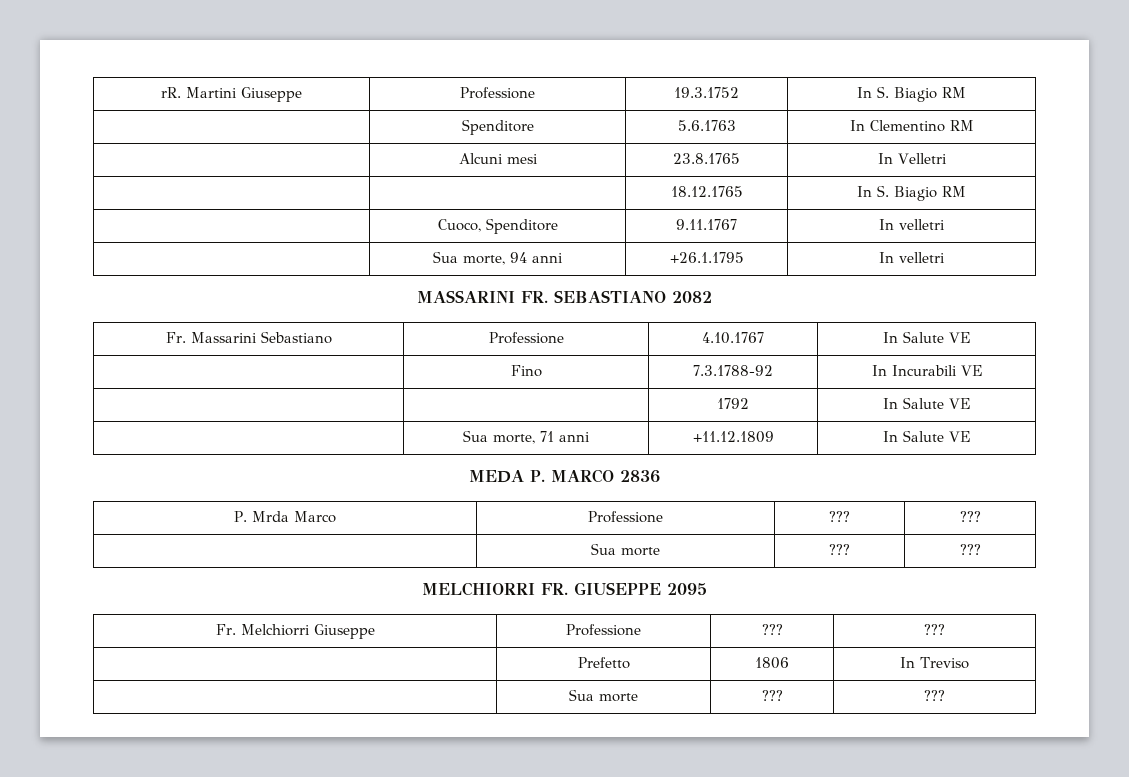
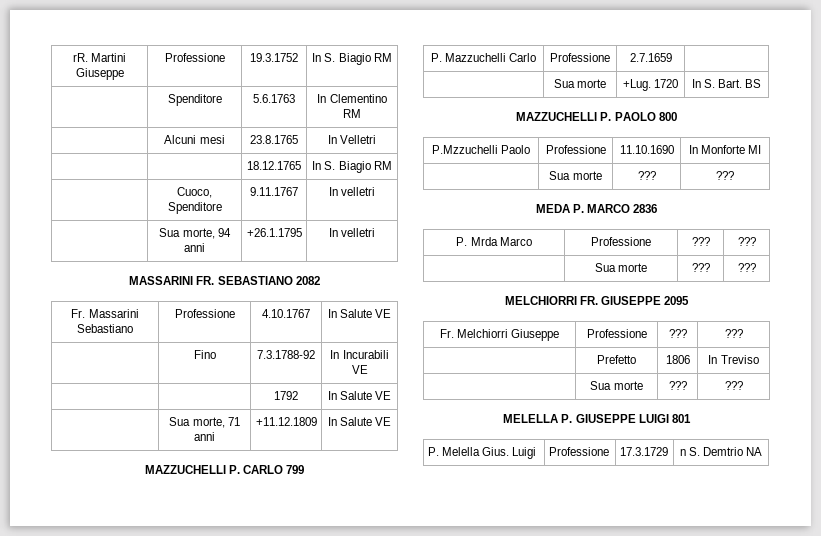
(970, 436) none -> [144,465,305,474] [430,53,537,62] [550,53,610,62] [629,53,672,62] [553,79,607,88] [622,79,679,91] [691,79,762,88] [516,112,677,121] [431,145,531,154] [545,145,606,154] [619,145,674,154] [688,145,762,154] [549,171,602,180] [637,171,656,180] [716,171,734,180] // MAZZUCHELLI P. CARLO 799 // P. Mazzuchelli Carlo | Professione | 2.7.1659 | // | Sua morte | +Lug. 1720 | In S. Bart. BS // MAZZUCHELLI P. PAOLO 800 // P.Mzzuchelli Paolo | Professione | 11.10.1690 | In Monforte MI // | Sua morte | ??? | ???
(945, 695) none -> [503,414,691,423] [427,447,536,459] [548,447,609,456] [619,447,668,456] [679,447,763,456] // MELELLA P. GIUSEPPE LUIGI 801 // P. Melella Gius. Luigi | Professione | 17.3.1729 | n S. Demtrio NA

